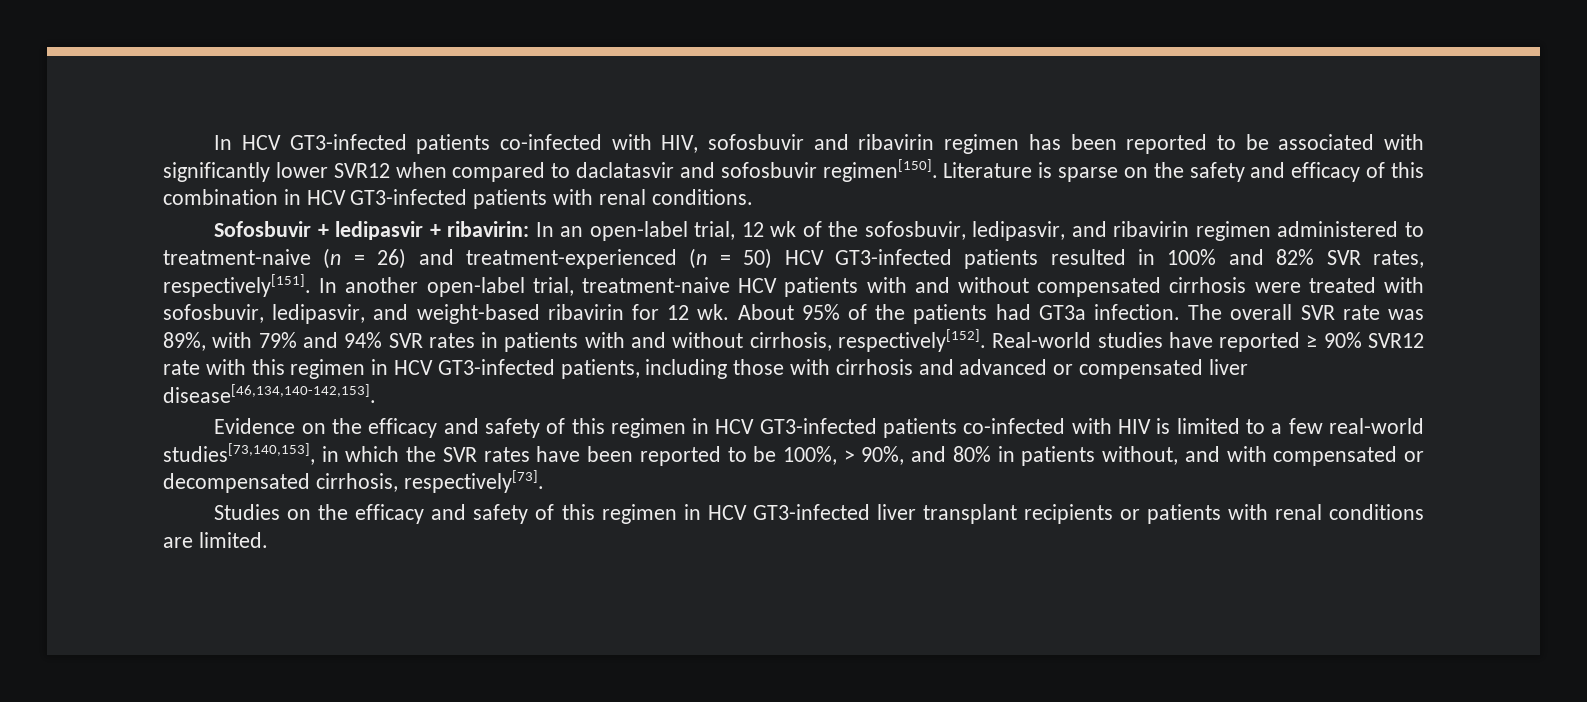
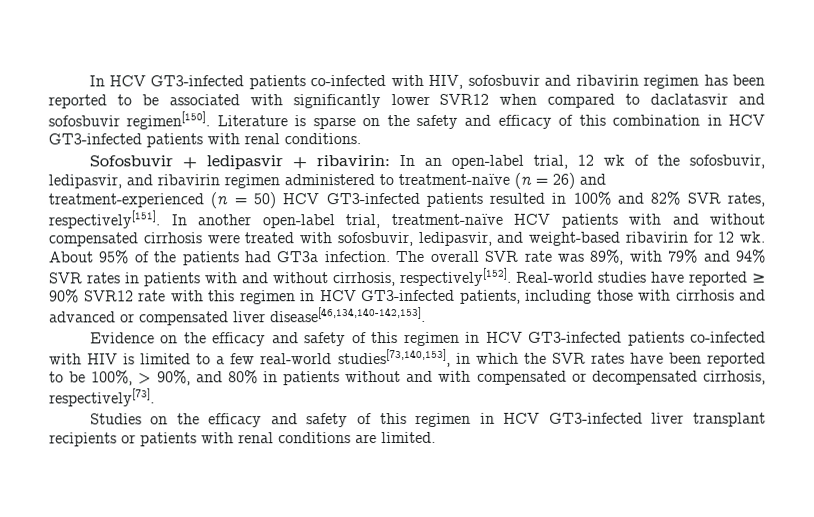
[163,249,311,265] treatment-naive -> [398,173,510,186] treatment-naïve
[582,277,730,293] treatment-naive -> [390,213,503,226] treatment-naïve
[1102,446,1179,465] without, -> [345,371,402,383] without

